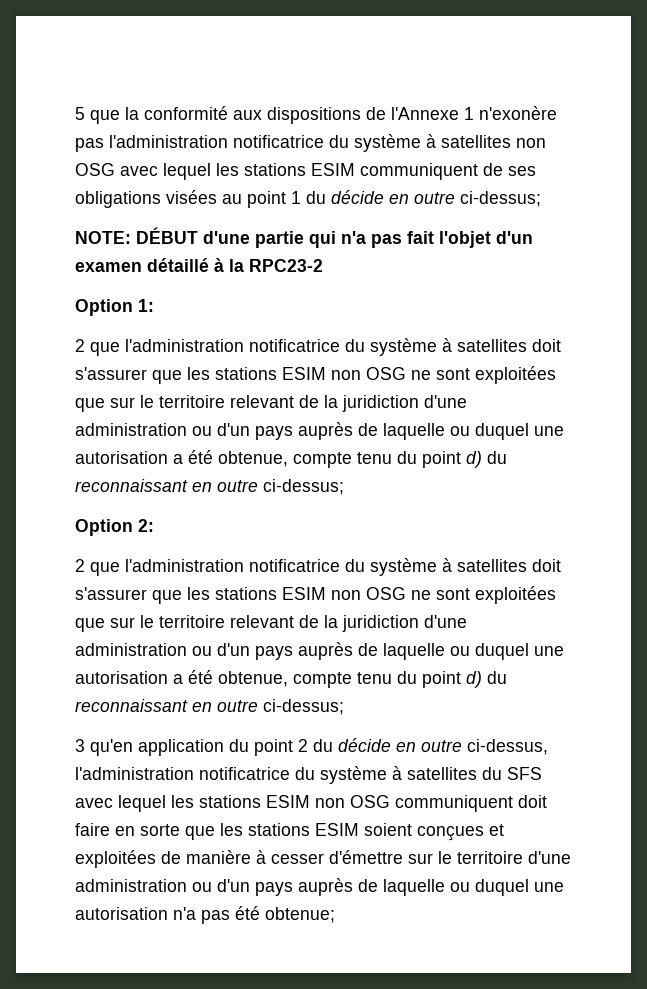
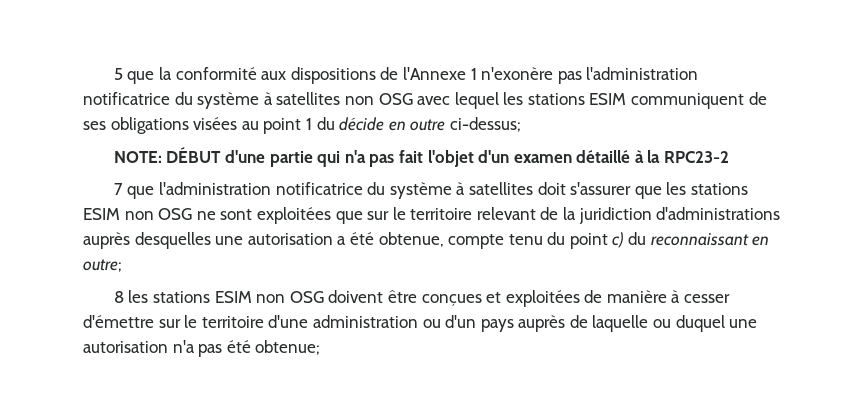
[75,299,154,316] [75,339,85,352] Option 1: // 2 -> [113,183,123,195] 7
[424,395,467,408] [75,422,564,440] [75,450,507,468] [75,479,344,495] [75,519,154,536] [75,558,561,576] [75,586,556,604] [75,615,467,632] [75,642,564,660] [75,670,507,688] [75,699,344,715] [75,738,548,756] [75,766,542,784] [75,795,547,812] [75,823,412,840] d'une administration ou d'un pays auprès de laquelle ou duquel une autorisation a été obtenue, compte tenu du point d) du reconnaissant en outre ci-dessus; // Option 2: // 2 que l'administration notificatrice du système à satellites doit s'assurer que les stations ESIM non OSG ne sont exploitées que sur le territoire relevant de la juridiction d'une administration ou d'un pays auprès de laquelle ou duquel une autorisation a été obtenue, compte tenu du point d) du reconnaissant en outre ci-dessus; // 3 qu'en application du point 2 du décide en outre ci-dessus, l'administration notificatrice du système à satellites du SFS avec lequel les stations ESIM non OSG communiquent doit faire en sorte que les stations ESIM soient -> [656,207,781,220] [83,232,770,249] [83,259,122,272] [113,290,417,303] d'administrations auprès desquelles une autorisation a été obtenue, compte tenu du point c) du reconnaissant en outre; // 8 les stations ESIM non OSG doivent être

